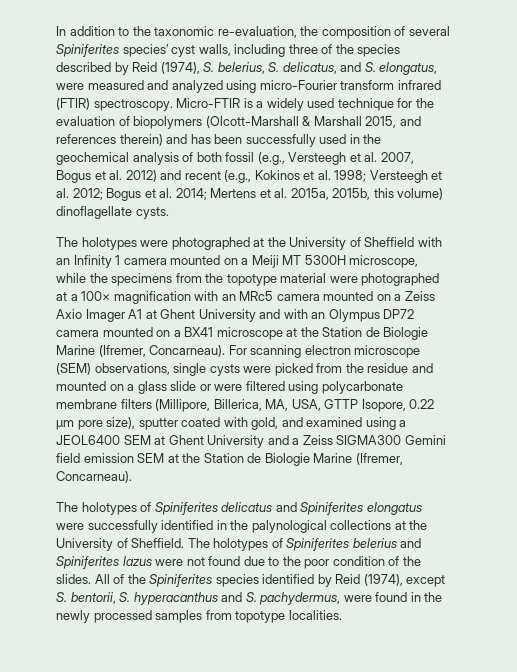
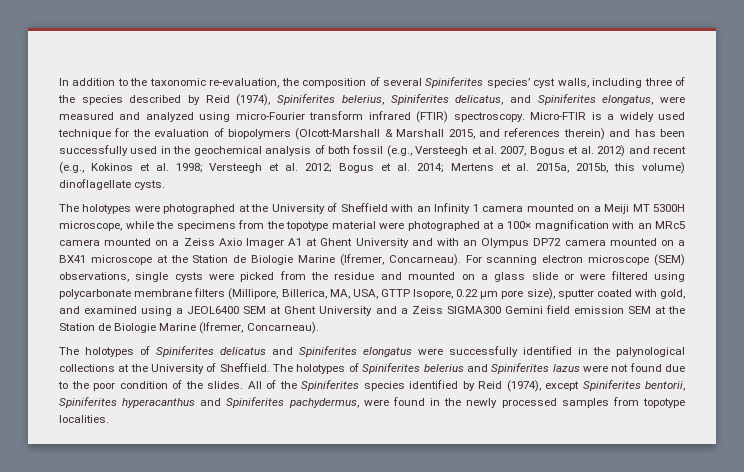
[203,62,280,74] S. belerius, S. -> [277,94,449,105] Spiniferites belerius, Spiniferites
[364,62,376,72] S. -> [537,94,596,105] Spiniferites
[56,592,131,604] S. bentorii, S. -> [582,380,685,391] [59,397,117,408] Spiniferites bentorii, Spiniferites
[245,592,257,602] S. -> [226,397,285,408] Spiniferites

